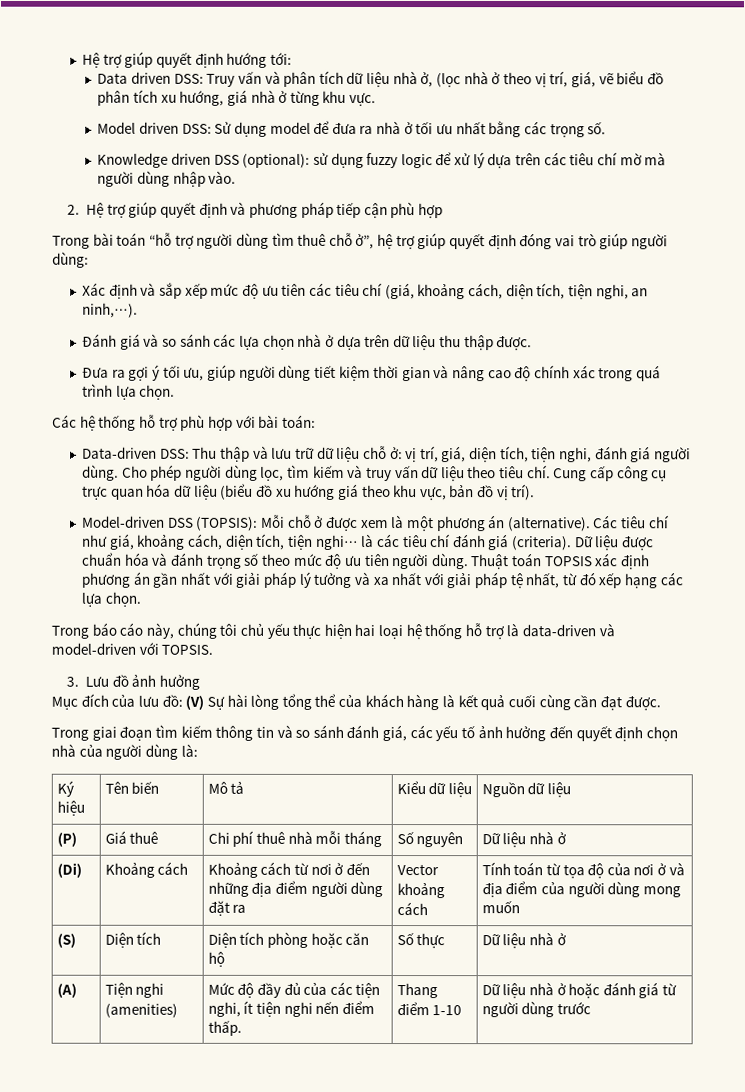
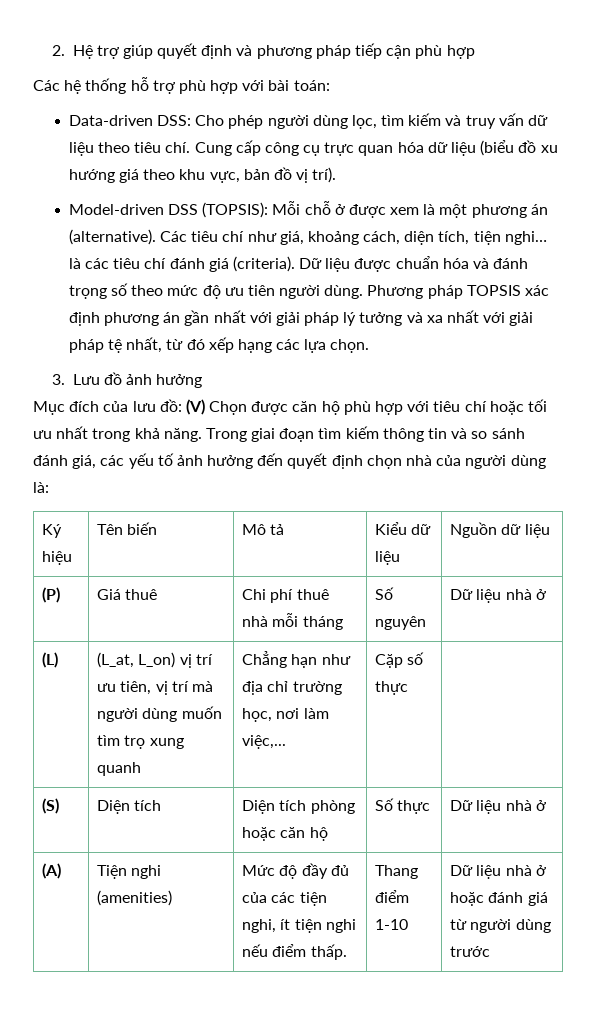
[82,51,292,68] [97,70,664,88] [97,89,377,107] [97,120,607,138] [97,152,667,169] [97,170,237,187] Hệ trợ giúp quyết định hướng tới: // Data driven DSS: Truy vấn và phân tích dữ liệu nhà ở, (lọc nhà ở theo vị trí, giá, vẽ biểu đồ phân tích xu hướng, giá nhà ở từng khu vực. // Model driven DSS: Sử dụng model để đưa ra nhà ở tối ưu nhất bằng các trọng số. // Knowledge driven DSS (optional): sử dụng fuzzy logic để xử lý dựa trên các tiêu chí mờ mà người dùng nhập vào. // -> (51, 50) none
[52,232,668,250] [52,251,89,268] [82,282,649,300] [82,302,139,318] [82,333,533,351] [82,364,661,382] [82,383,176,400] // Trong bài toán “hỗ trợ người dùng tìm thuê chỗ ở”, hệ trợ giúp quyết định đóng vai trò giúp người dùng: // Xác định và sắp xếp mức độ ưu tiên các tiêu chí (giá, khoảng cách, diện tích, tiện nghi, an ninh,…). // Đánh giá và so sánh các lựa chọn nhà ở dựa trên dữ liệu thu thập được. // Đưa ra gợi ý tối ưu, giúp người dùng tiết kiệm thời gian và nâng cao độ chính xác trong quá trình lựa chọn. -> (475, 52) none
[192,445,691,463] [82,464,120,481] Thu thập và lưu trữ dữ liệu chỗ ở: vị trí, giá, diện tích, tiện nghi, đánh giá người dùng. -> (192, 120) none
[470,553,542,570] Thuật toán -> [367,285,463,299] Phương pháp
[51,622,615,640] [51,642,214,655] // Trong báo cáo này, chúng tôi chủ yếu thực hiện hai loại hệ thống hỗ trợ là data-driven và model-driven với TOPSIS. -> (370, 346) none
[206,693,661,711] Sự hài lòng tổng thể của khách hàng là kết quả cuối cùng cần đạt được. // -> [209,399,547,415] [33,426,202,442] Chọn được căn hộ phù hợp với tiêu chí hoặc tối ưu nhất trong khả năng.
[56,862,82,878] [104,861,189,878] [207,861,370,878] [207,880,384,898] [207,900,247,916] [396,864,439,876] [396,883,445,899] [396,902,428,916] [481,862,685,879] [481,881,681,898] [481,900,520,914] (Di) | Khoảng cách | Khoảng cách từ nơi ở đến những địa điểm người dùng đặt ra | Vector khoảng cách | Tính toán từ tọa độ của nơi ở và địa điểm của người dùng mong muốn -> [42,652,59,668] [97,652,213,668] [97,681,213,695] [97,706,222,722] [97,735,184,749] [97,762,142,776] [242,651,351,668] [242,681,342,695] [242,708,329,722] [242,735,287,749] [375,652,425,668] [375,681,409,695] (L) | (L_at, L_on) vị trí ưu tiên, vị trí mà người dùng muốn tìm trọ xung quanh | Chẳng hạn như địa chỉ trường học, nơi làm việc,... | Cặp số thực |
[315,1000,340,1014] nến -> [242,944,269,957] nếu

